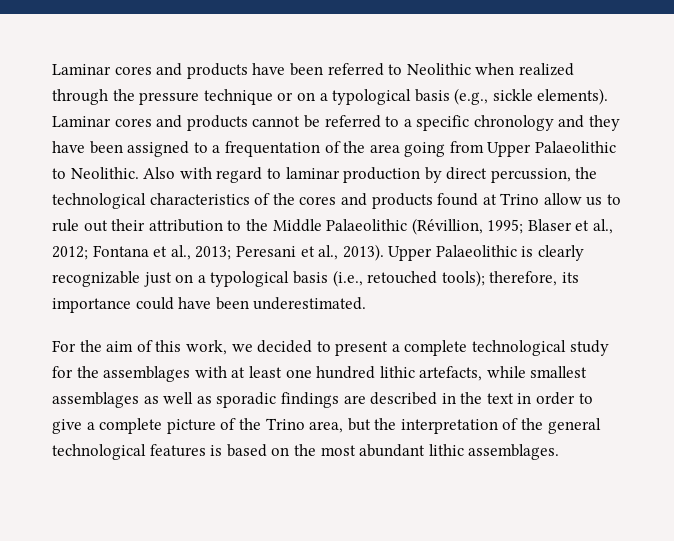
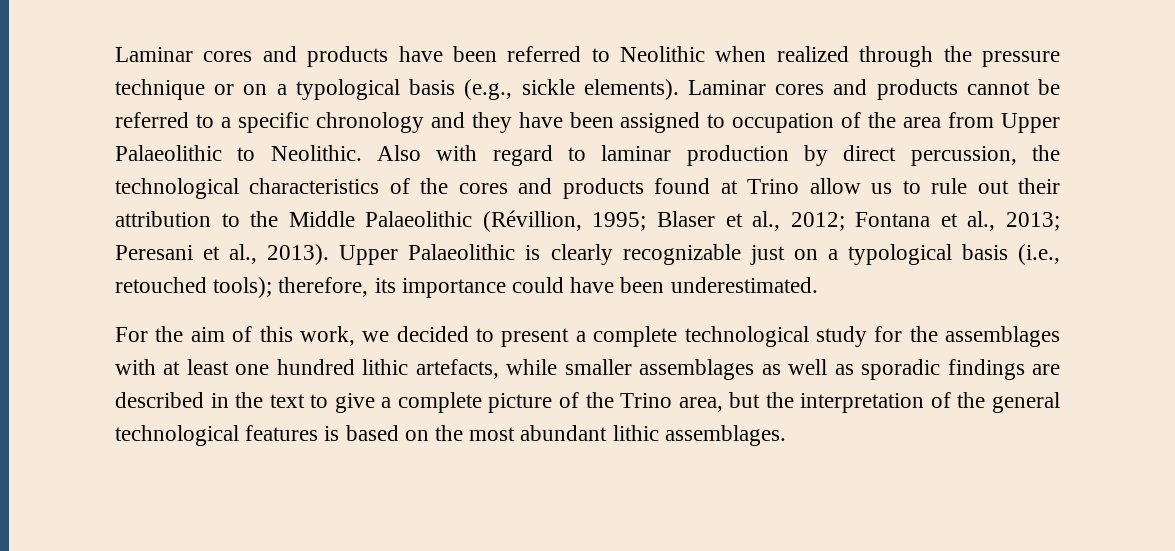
[212,141,320,157] a frequentation -> [732,113,835,133] occupation
[404,142,446,157] going -> (942, 122) none
[530,366,588,378] smallest -> [564,359,632,375] smaller
[517,392,576,405] in order -> (305, 401) none

